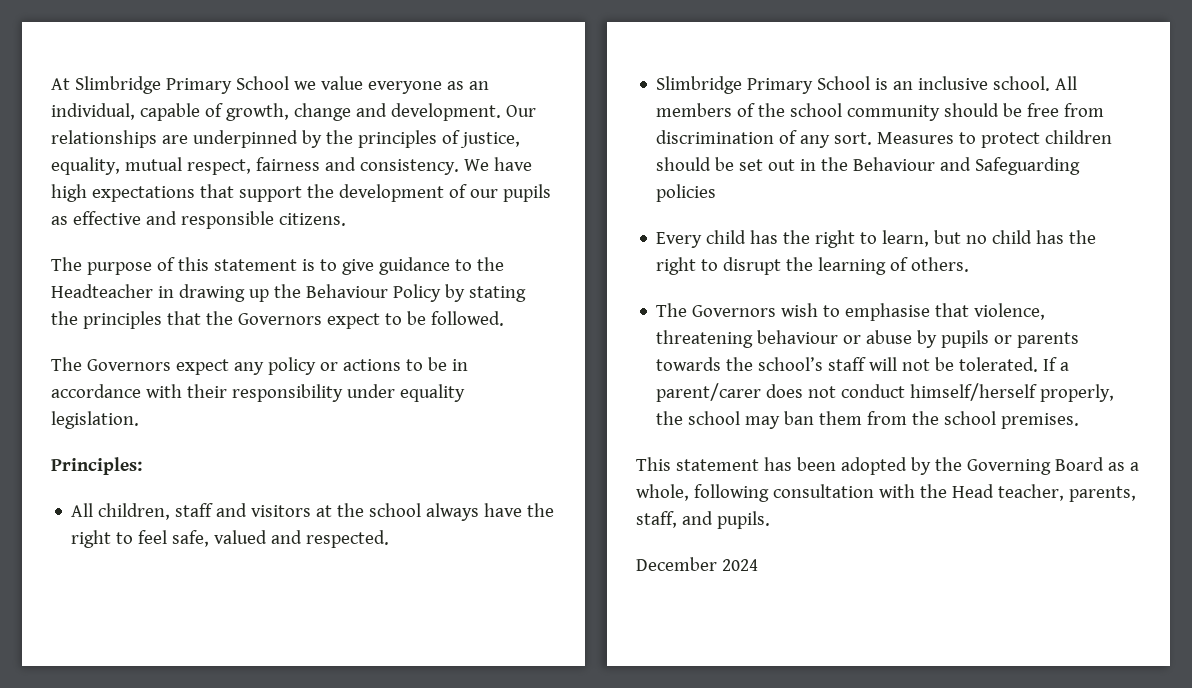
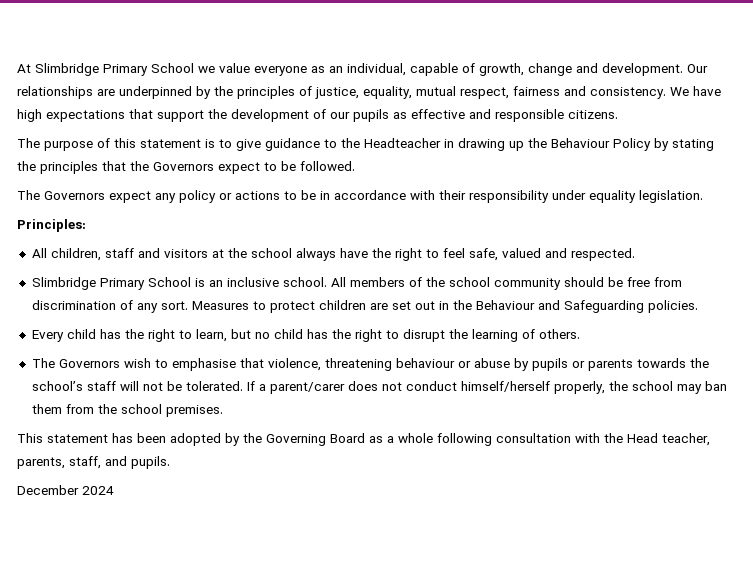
[656,157,735,171] should be -> [369,303,388,310] are
[656,184,717,202] policies -> [647,300,698,313] policies.
[636,484,689,501] whole, -> [398,433,433,443] whole

